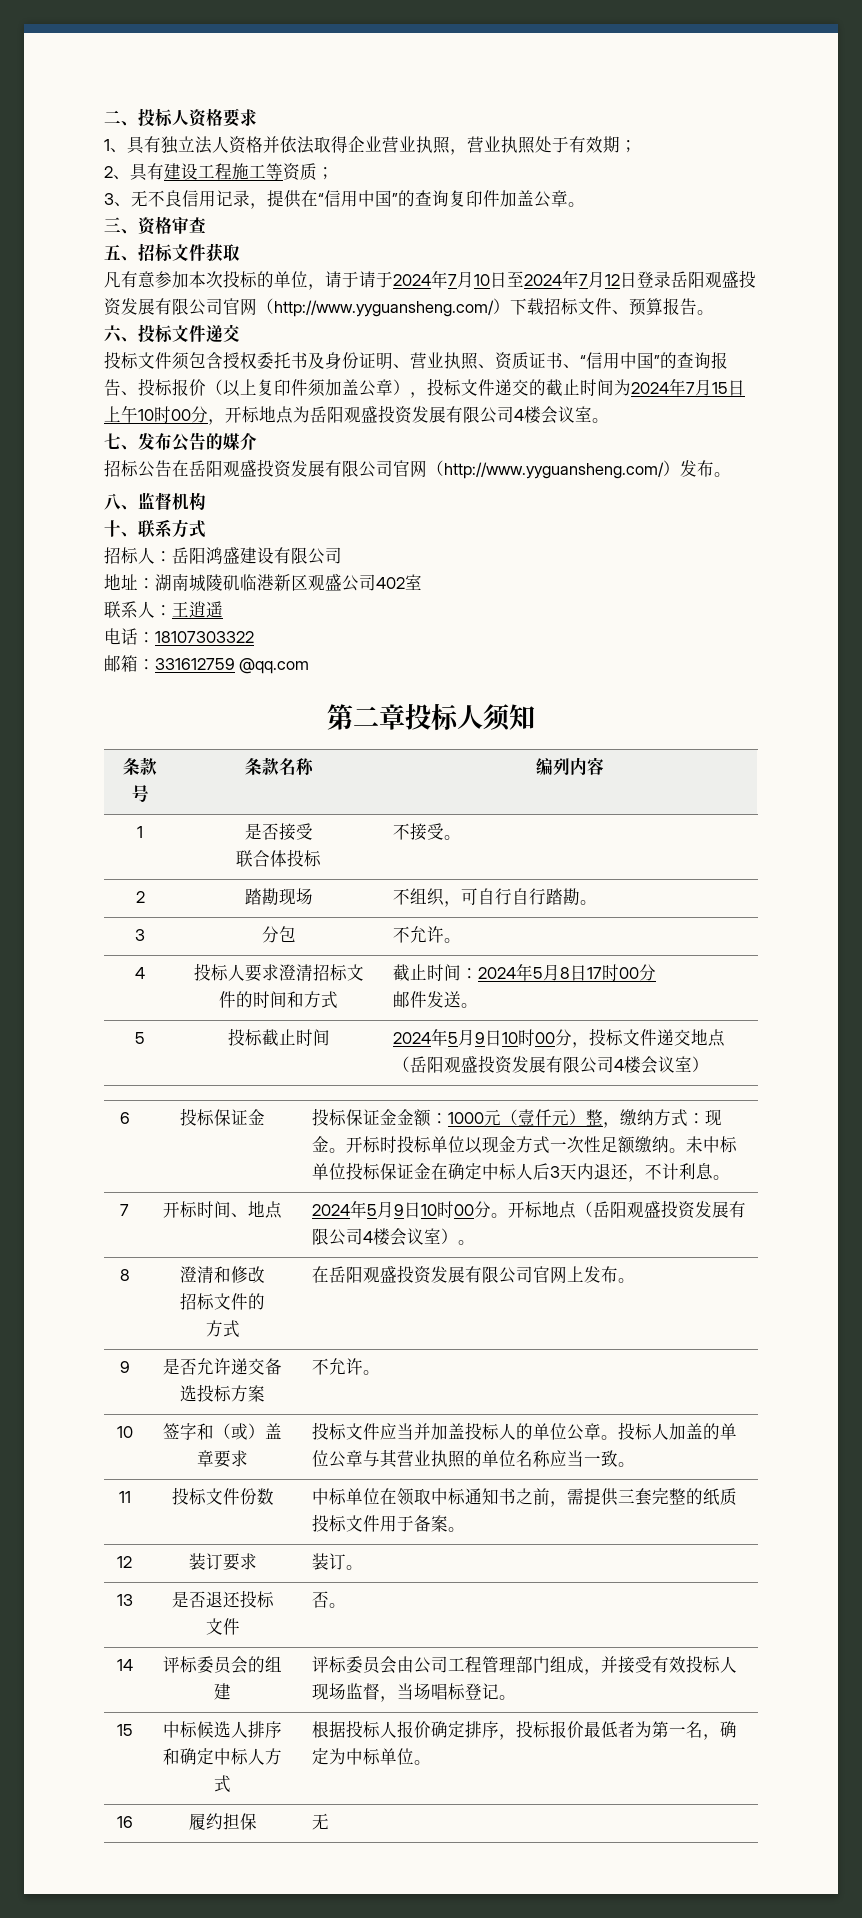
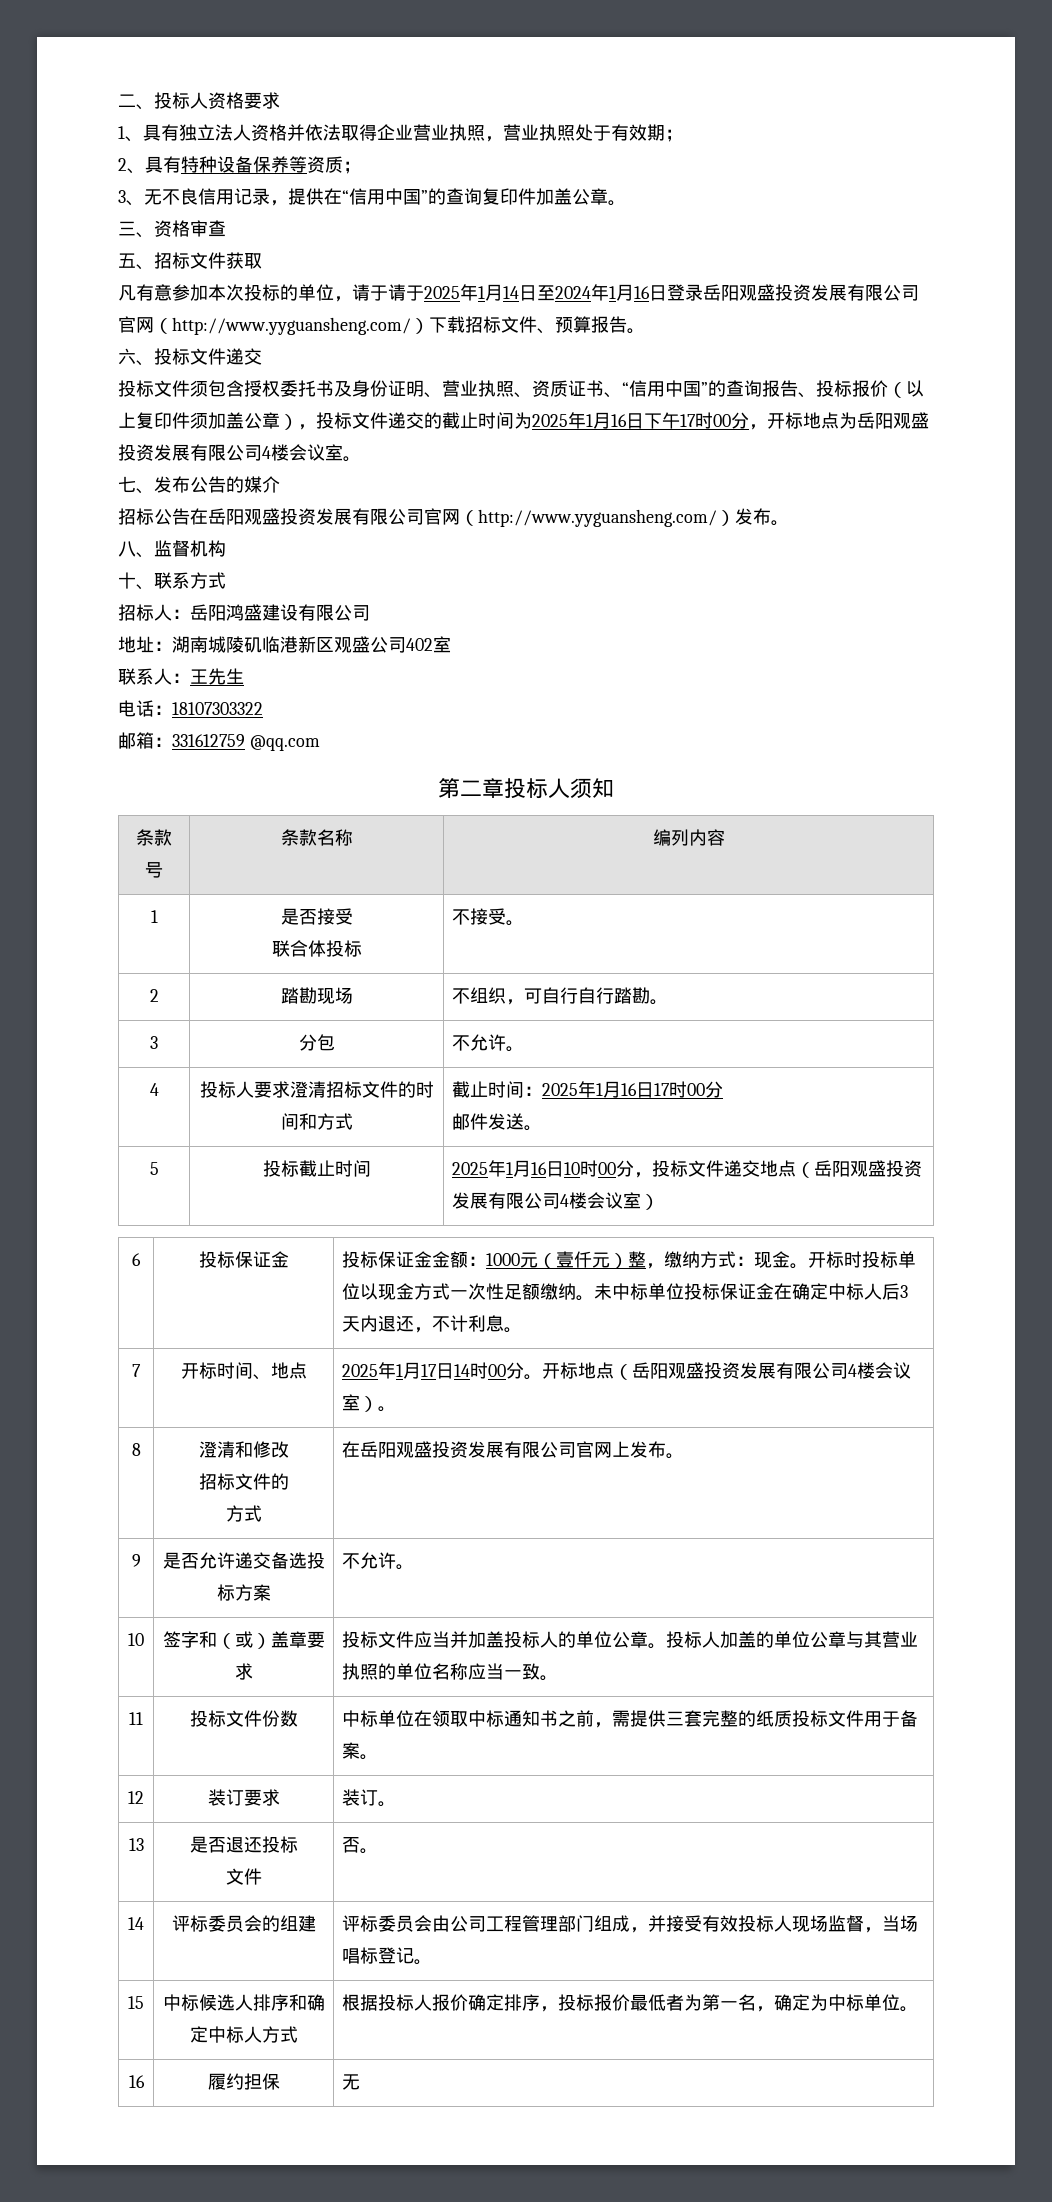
[164,163,266,180] 建设工程施工 -> [181,156,289,173] 特种设备保养
[393,270,620,288] 2024年7月10日至2024年7月12 -> [424,284,650,301] 2025年1月14日至2024年1月16
[631,378,745,396] [104,406,154,423] 2024年7月15日上午10 -> [532,412,696,429] 2025年1月16日下午17
[189,601,223,618] 逍遥 -> [208,668,244,685] 先生
[477,963,570,981] 2024年5月8 -> [542,1081,638,1098] 2025年1月16
[392,1028,485,1046] 2024年5月9 -> [452,1160,548,1177] 2025年1月16
[311,1200,437,1218] 2024年5月9日10 -> [342,1362,471,1379] 2025年1月17日14

